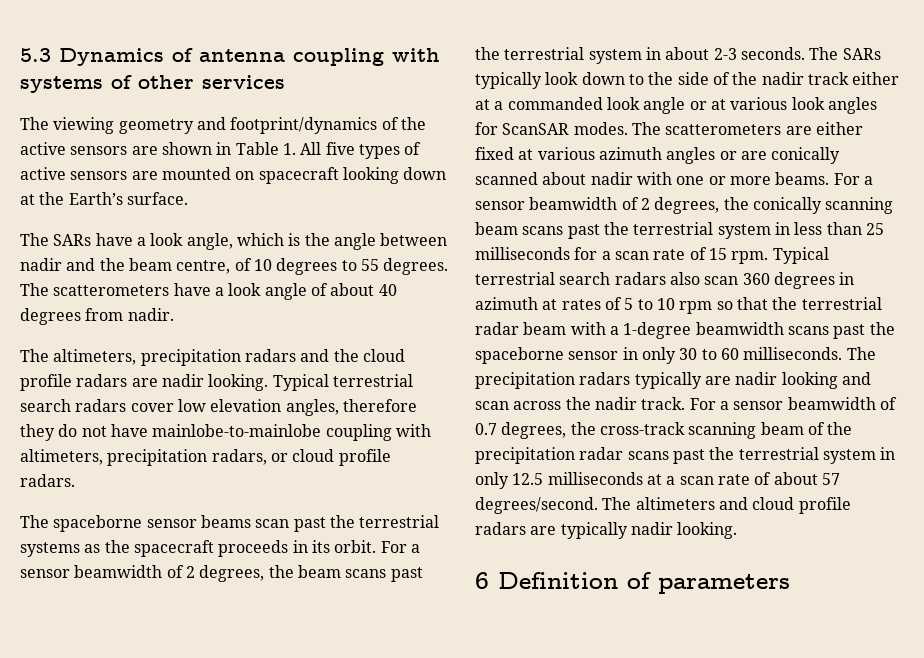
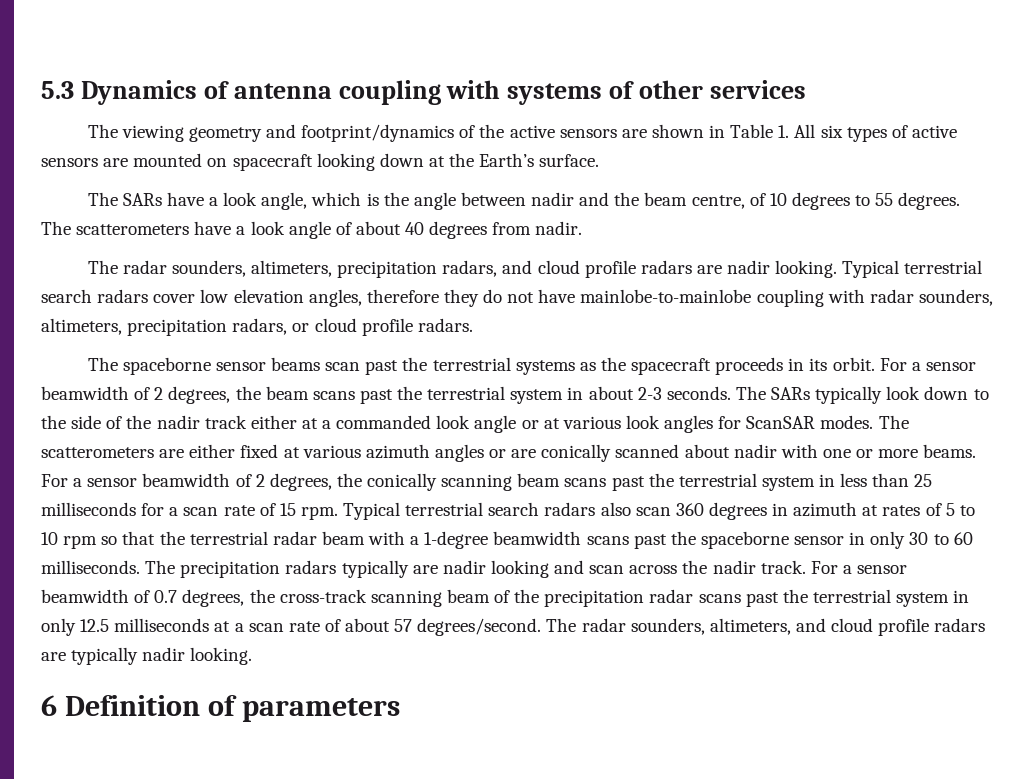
[325,142,355,155] five -> [820,125,843,138] six
[53,349,359,366] altimeters, precipitation radars and the -> [122,260,533,278] radar sounders, altimeters, precipitation radars, and
(431, 430) none -> [869,289,993,306] radar sounders,
[635,497,715,510] altimeters -> [581,618,791,635] radar sounders, altimeters,

